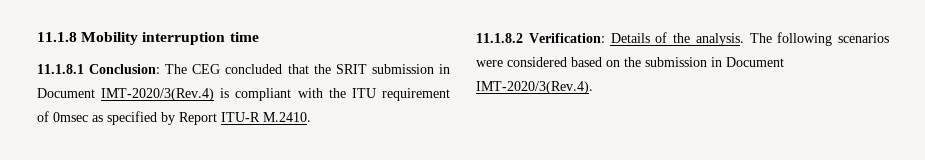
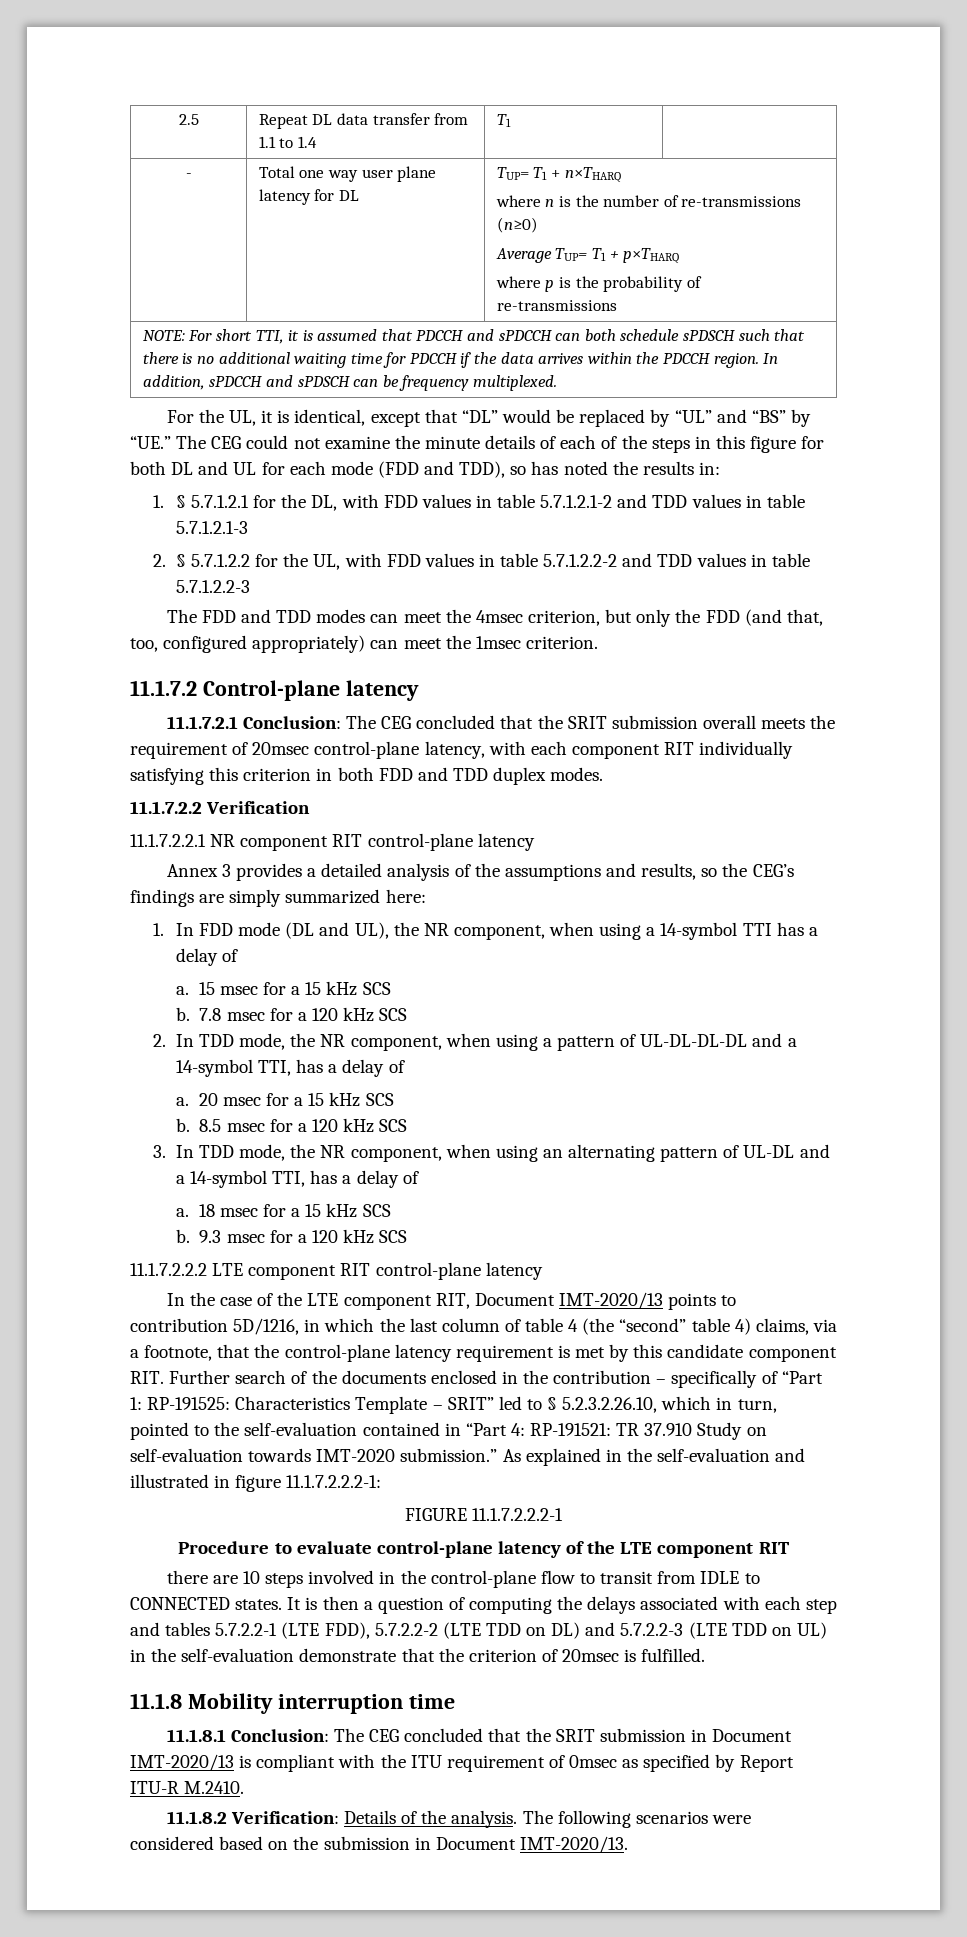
(37, 37) none -> [178,114,199,125] [258,113,469,129] [258,136,317,148] [496,114,511,127] [185,173,192,178] [258,166,437,182] [258,189,359,205] [496,167,621,183] [495,195,802,207] [496,217,538,233] [495,248,680,264] [495,276,702,292] [496,300,617,311] [142,329,806,344] [142,352,779,368] [142,375,557,391] [166,409,811,427] [130,435,825,453] [130,461,720,478] [152,494,805,511] [175,521,248,534] [152,553,810,570] [175,580,250,593] [166,609,823,627] [130,635,598,653] [130,680,419,701] [166,715,836,729] [130,741,794,759] [130,767,604,785] [130,801,311,814] [130,833,535,851] [166,863,794,881] [130,889,426,907] [152,922,818,940] [175,948,239,966] [175,981,391,996] [175,1007,408,1022] [152,1033,797,1051] [175,1059,405,1077] [175,1092,394,1107] [175,1118,408,1133] [152,1144,830,1162] [175,1170,419,1188] [175,1203,391,1218] [175,1229,408,1244] [130,1262,543,1280] [166,1292,737,1310] [130,1318,837,1335] [130,1344,837,1362] [130,1370,823,1388] [130,1396,777,1414] [130,1422,767,1440] [130,1448,806,1466] [130,1474,382,1492] [404,1508,564,1521] [178,1541,789,1558] [166,1570,760,1588] [130,1596,837,1614] [130,1622,827,1639] [130,1648,706,1662] 2.5 | Repeat DL data transfer from 1.1 to 1.4 | T1 | // - | Total one way user plane latency for DL | TUP= T1 + n×THARQ // where n is the number of re-transmissions (n≥0) // Average TUP= T1 + p×THARQ // where p is the probability of re-transmissions // NOTE: For short TTI, it is assumed that PDCCH and sPDCCH can both schedule sPDSCH such that there is no additional waiting time for PDCCH if the data arrives within the PDCCH region. In addition, sPDCCH and sPDSCH can be frequency multiplexed. // For the UL, it is identical, except that “DL” would be replaced by “UL” and “BS” by “UE.” The CEG could not examine the minute details of each of the steps in this figure for both DL and UL for each mode (FDD and TDD), so has noted the results in: // 1. § 5.7.1.2.1 for the DL, with FDD values in table 5.7.1.2.1-2 and TDD values in table 5.7.1.2.1-3 // 2. § 5.7.1.2.2 for the UL, with FDD values in table 5.7.1.2.2-2 and TDD values in table 5.7.1.2.2-3 // The FDD and TDD modes can meet the 4msec criterion, but only the FDD (and that, too, configured appropriately) can meet the 1msec criterion. // 11.1.7.2 Control-plane latency // 11.1.7.2.1 Conclusion: The CEG concluded that the SRIT submission overall meets the requirement of 20msec control-plane latency, with each component RIT individually satisfying this criterion in both FDD and TDD duplex modes. // 11.1.7.2.2 Verification // 11.1.7.2.2.1 NR component RIT control-plane latency // Annex 3 provides a detailed analysis of the assumptions and results, so the CEG’s findings are simply summarized here: // 1. In FDD mode (DL and UL), the NR component, when using a 14-symbol TTI has a delay of // a. 15 msec for a 15 kHz SCS // b. 7.8 msec for a 120 kHz SCS // 2. In TDD mode, the NR component, when using a pattern of UL-DL-DL-DL and a 14-symbol TTI, has a delay of // a. 20 msec for a 15 kHz SCS // b. 8.5 msec for a 120 kHz SCS // 3. In TDD mode, the NR component, when using an alternating pattern of UL-DL and a 14-symbol TTI, has a delay of // a. 18 msec for a 15 kHz SCS // b. 9.3 msec for a 120 kHz SCS // 11.1.7.2.2.2 LTE component RIT control-plane latency // In the case of the LTE component RIT, Document IMT-2020/13 points to contribution 5D/1216, in which the last column of table 4 (the “second” table 4) claims, via a footnote, that the control-plane latency requirement is met by this candidate component RIT. Further search of the documents enclosed in the contribution – specifically of “Part 1: RP-191525: Characteristics Template – SRIT” led to § 5.2.3.2.26.10, which in turn, pointed to the self-evaluation contained in “Part 4: RP-191521: TR 37.910 Study on self-evaluation towards IMT-2020 submission.” As explained in the self-evaluation and illustrated in figure 11.1.7.2.2.2-1: // FIGURE 11.1.7.2.2.2-1 // Procedure to evaluate control-plane latency of the LTE component RIT // there are 10 steps involved in the control-plane flow to transit from IDLE to CONNECTED states. It is then a question of computing the delays associated with each step and tables 5.7.2.2-1 (LTE FDD), 5.7.2.2-2 (LTE TDD on DL) and 5.7.2.2-3 (LTE TDD on UL) in the self-evaluation demonstrate that the criterion of 20msec is fulfilled. //
[101,88,215,101] IMT-2020/3(Rev.4) -> [130,1754,234,1771] IMT-2020/13
[476,81,593,94] IMT-2020/3(Rev.4). -> [519,1836,628,1853] IMT-2020/13.

